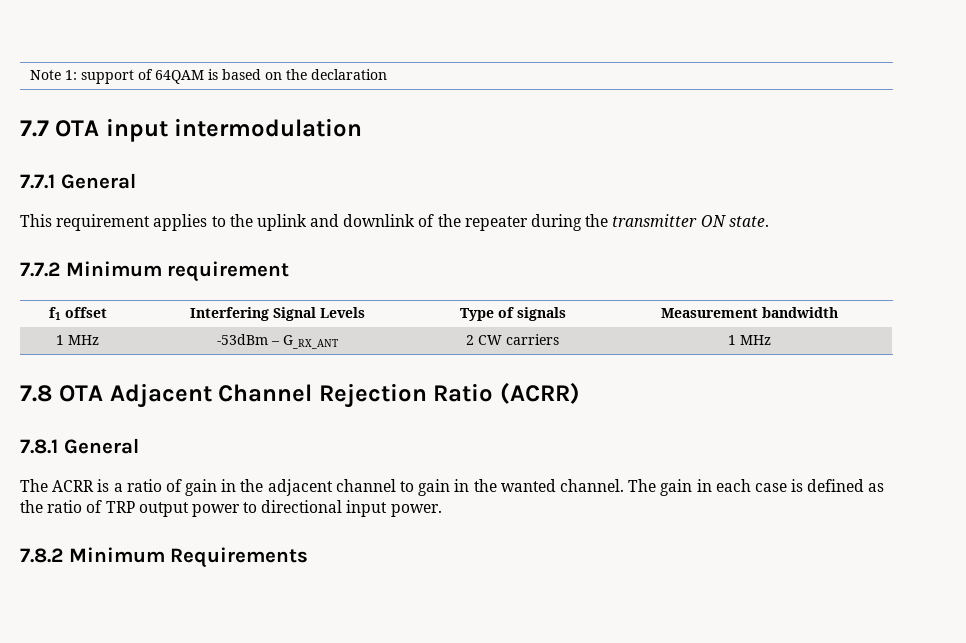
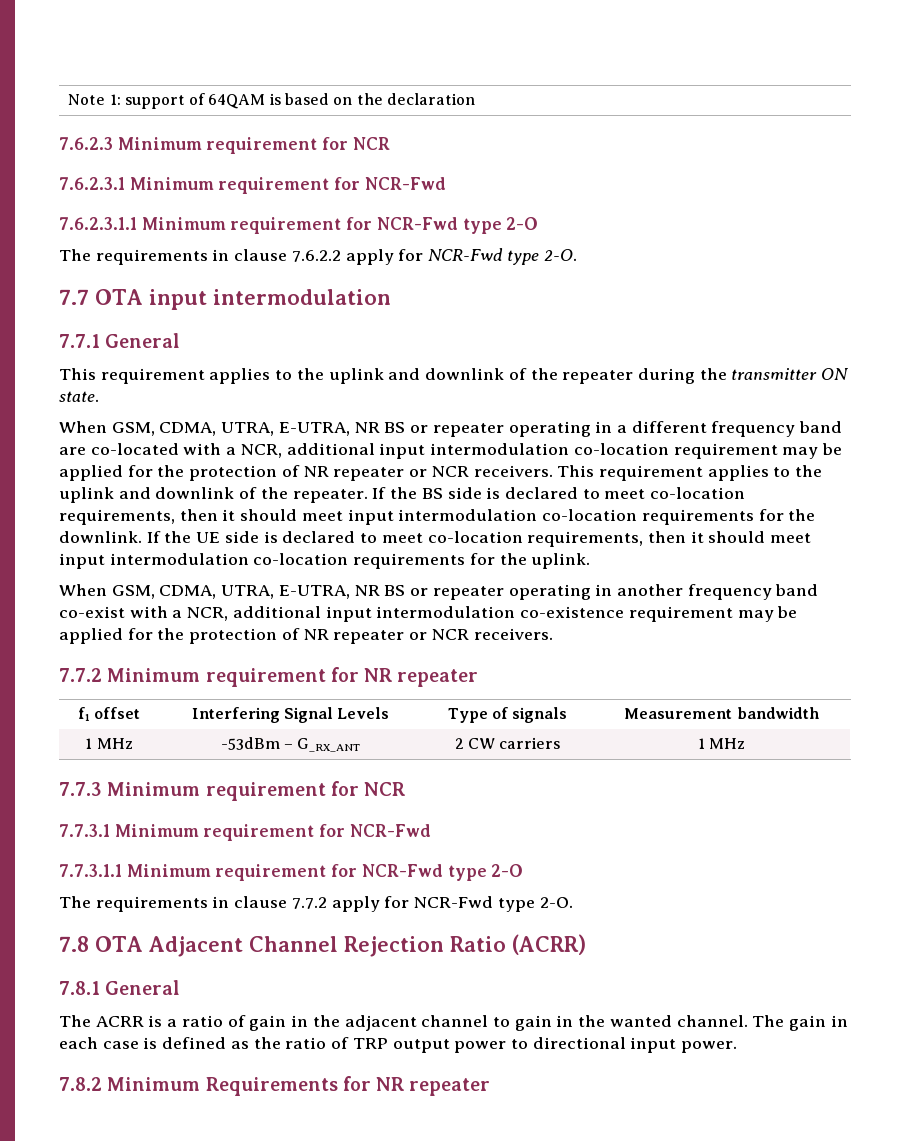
(387, 74) none -> [59,137,390,154] [59,177,446,194] [59,217,539,234] [59,248,577,265] // 7.6.2.3 Minimum requirement for NCR // 7.6.2.3.1 Minimum requirement for NCR-Fwd // 7.6.2.3.1.1 Minimum requirement for NCR-Fwd type 2-O // The requirements in clause 7.6.2.2 apply for NCR-Fwd type 2-O.
(769, 221) none -> [59,421,843,437] [59,443,842,459] [59,465,823,481] [59,487,746,503] [59,509,816,525] [59,531,812,547] [59,553,591,569] [59,584,819,600] [59,606,798,622] [59,628,553,644] // When GSM, CDMA, UTRA, E-UTRA, NR BS or repeater operating in a different frequency band are co-located with a NCR, additional input intermodulation co-location requirement may be applied for the protection of NR repeater or NCR receivers. This requirement applies to the uplink and downlink of the repeater. If the BS side is declared to meet co-location requirements, then it should meet input intermodulation co-location requirements for the downlink. If the UE side is declared to meet co-location requirements, then it should meet input intermodulation co-location requirements for the uplink. // When GSM, CDMA, UTRA, E-UTRA, NR BS or repeater operating in another frequency band co-exist with a NCR, additional input intermodulation co-existence requirement may be applied for the protection of NR repeater or NCR receivers.
(290, 271) none -> [330,667,479,687] for NR repeater
(771, 340) none -> [59,781,407,801] [59,824,431,841] [59,864,524,881] [59,896,573,912] // 7.7.3 Minimum requirement for NCR // 7.7.3.1 Minimum requirement for NCR-Fwd // 7.7.3.1.1 Minimum requirement for NCR-Fwd type 2-O // The requirements in clause 7.7.2 apply for NCR-Fwd type 2-O.
(309, 557) none -> [342,1076,491,1096] for NR repeater

